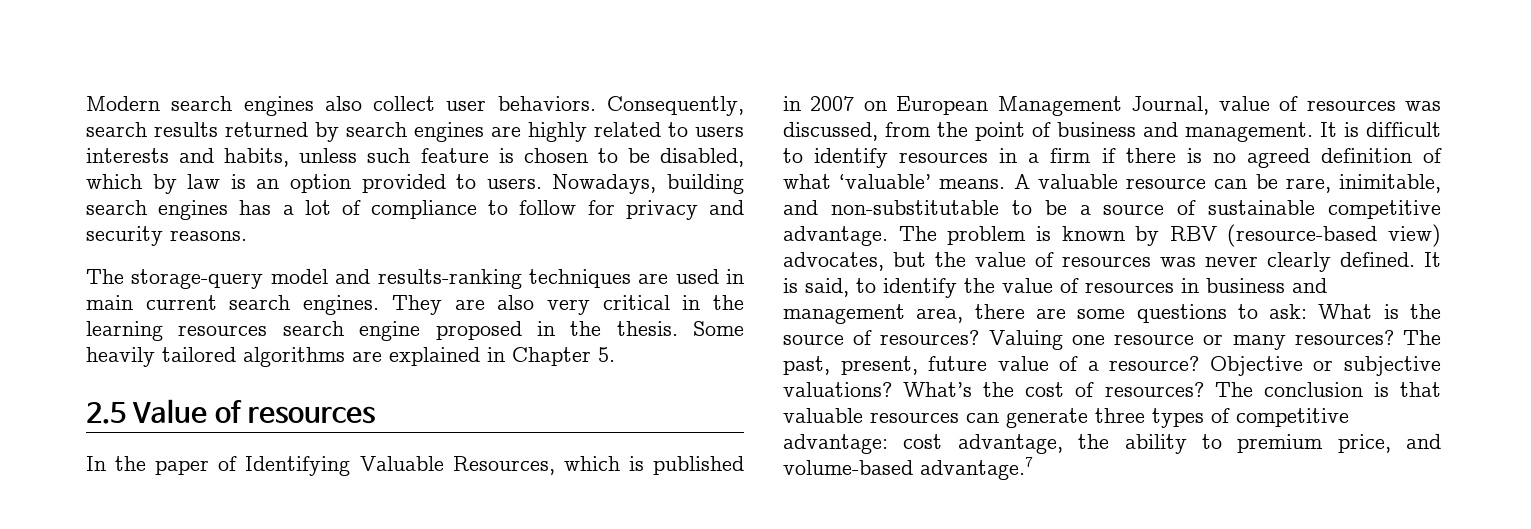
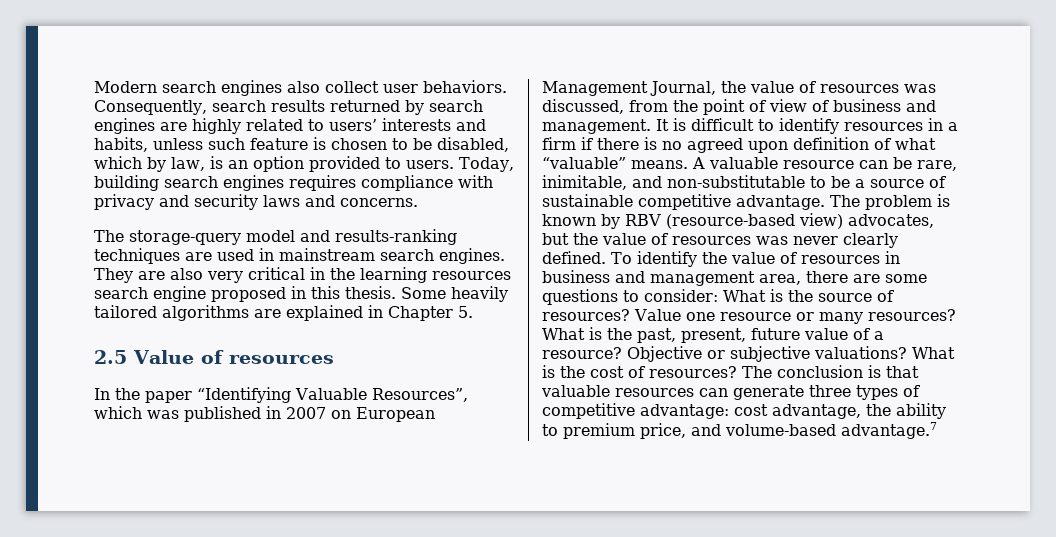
[695,126,744,137] users -> [329,119,377,131] users’
[187,174,221,189] law -> [171,157,205,171] law,
[552,174,657,194] Nowadays, -> [458,157,514,172] Today,
[239,200,744,220] [86,226,247,246] has a lot of compliance to follow for privacy and security reasons. -> [289,175,493,191] [94,194,418,210] requires compliance with privacy and security laws and concerns.
[86,295,217,310] main current -> [279,248,375,261] mainstream
[570,321,602,336] the -> [311,286,340,299] this
[218,456,644,476] of Identifying Valuable Resources, which is -> [197,387,468,403] [94,406,179,419] “Identifying Valuable Resources”, which was
(1210, 105) none -> [721,81,746,93] the
(1051, 129) none -> [769,99,829,112] view of
(1310, 158) none -> [748,141,788,153] upon
[839,174,932,189] ‘valuable’ -> [542,157,626,169] “valuable”
[1424,252,1441,267] [783,278,876,297] It is said, to -> [611,252,632,264] To
[1269,304,1308,319] ask: -> [644,289,718,302] consider:
[988,330,1063,350] Valuing -> [634,309,681,321] Value
[1403,330,1441,345] The -> [542,327,632,340] What is the
[903,382,973,397] What’s -> [912,347,955,359] [542,365,555,378] What is

